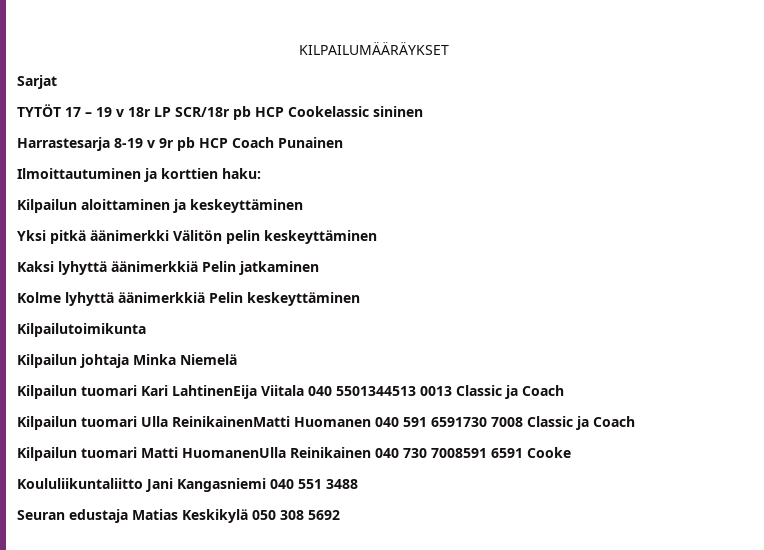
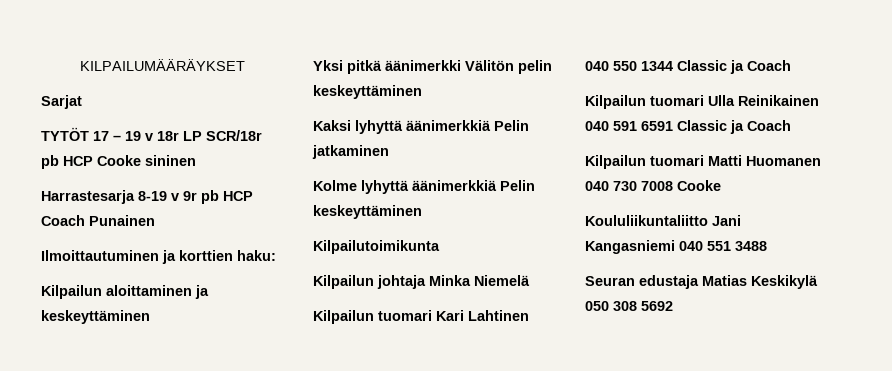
[288,106,369,117] Cookelassic -> [97,155,141,166] Cooke
[172,385,452,399] LahtinenEija Viitala 040 5501344513 0013 -> [468,310,529,321] [585,61,673,71] Lahtinen 040 550 1344
[172,416,523,427] ReinikainenMatti Huomanen 040 591 6591730 7008 -> [738,95,819,106] [585,121,673,131] Reinikainen 040 591 6591
[182,447,523,458] HuomanenUlla Reinikainen 040 730 7008591 6591 -> [746,156,821,166] [585,181,673,191] Huomanen 040 730 7008

